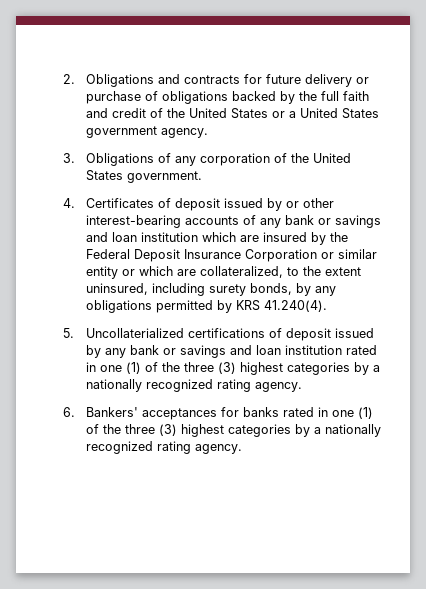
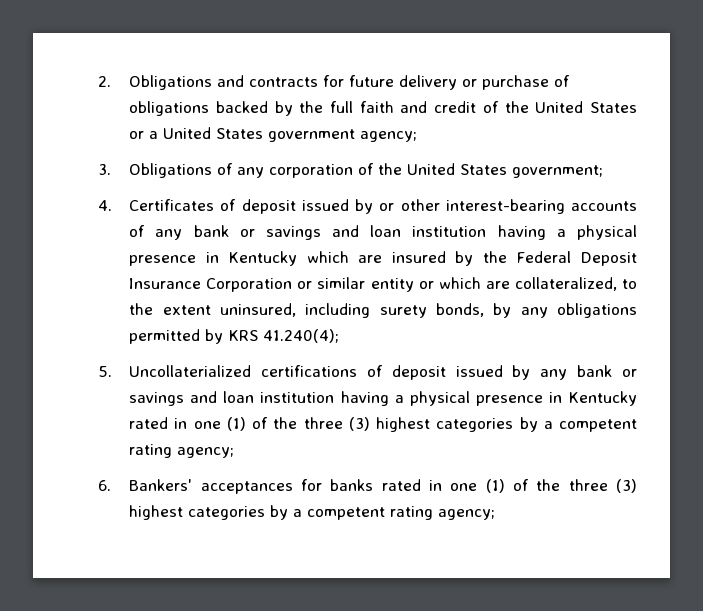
[160,128,208,138] agency. -> [360,131,418,142] agency;
[126,171,202,183] government. -> [512,165,604,178] government;
(198, 237) none -> [497,225,637,240] [129,251,298,266] having a physical presence in Kentucky
[263,300,327,312] 41.240(4). -> [263,329,340,343] 41.240(4);
(342, 350) none -> [340,391,638,406] having a physical presence in Kentucky
[85,379,302,392] nationally recognized rating agency. -> [559,419,638,432] [129,444,235,458] competent rating agency;
[324,424,381,437] [85,441,242,454] nationally recognized rating agency. -> [307,506,496,520] competent rating agency;

